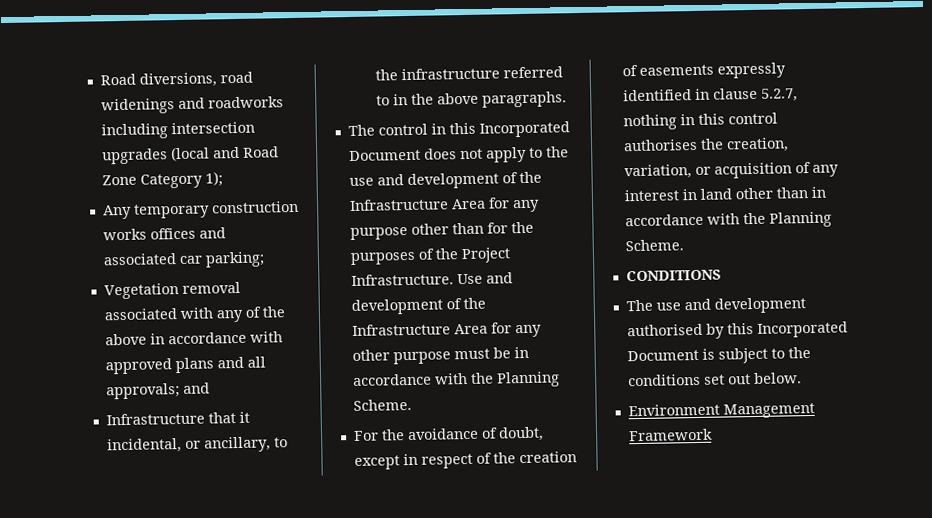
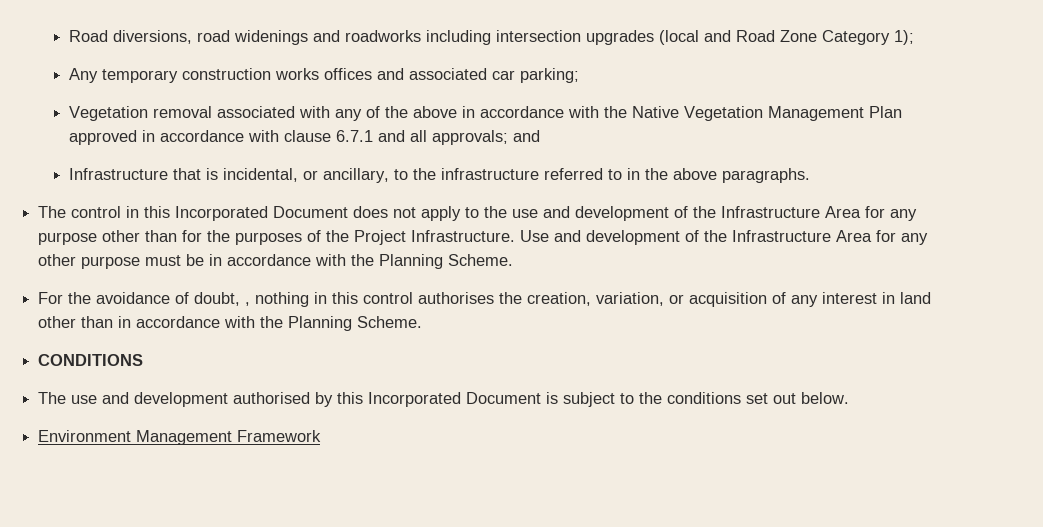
[104,357,214,375] approved plans -> [604,106,903,121] [69,130,374,145] the Native Vegetation Management Plan approved in accordance with clause 6.7.1
[238,411,250,423] it -> [206,168,219,180] is
[353,451,577,470] [621,62,786,79] [622,87,798,102] except in respect of the creation of easements expressly identified in clause 5.2.7, -> [245,302,251,306] ,

